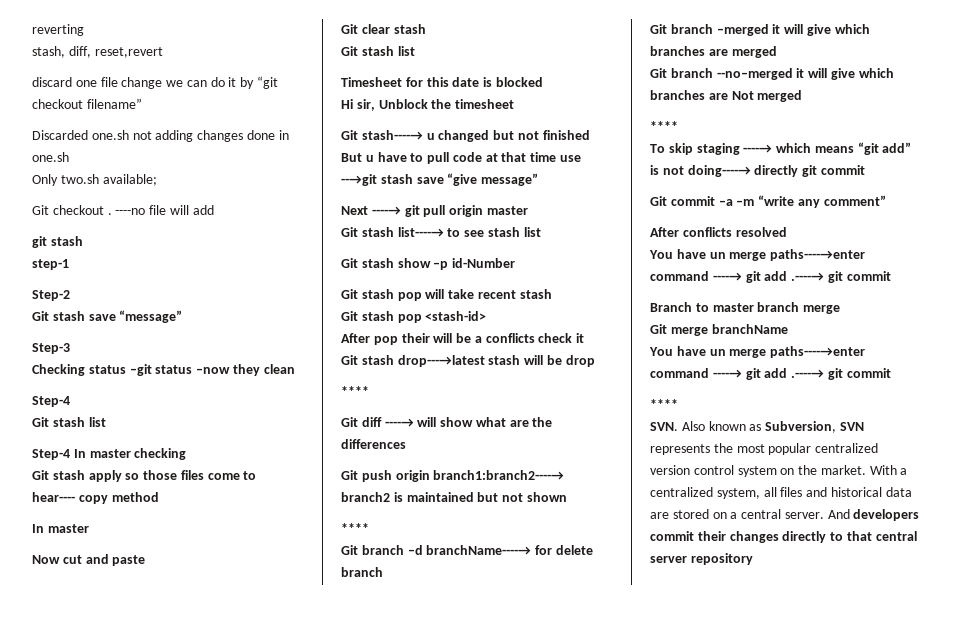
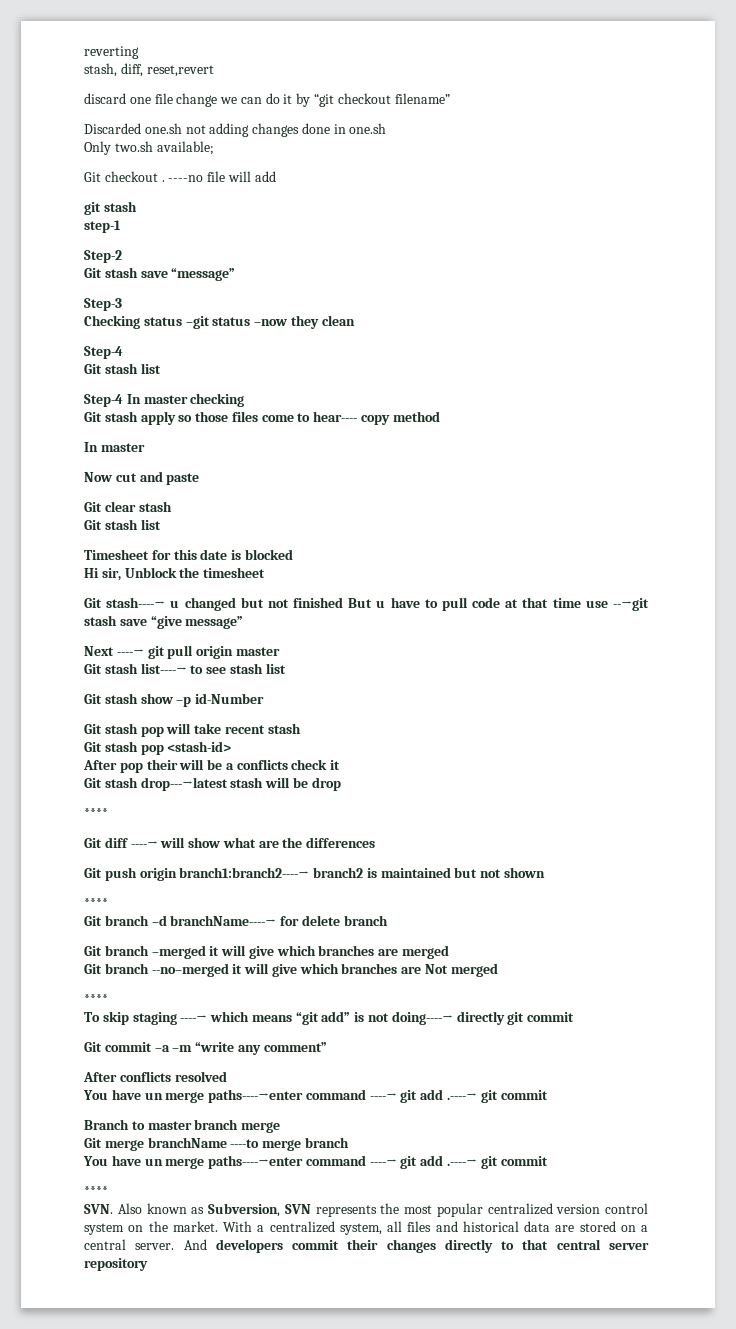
(788, 329) none -> [230,1137,349,1151] ----to merge branch

